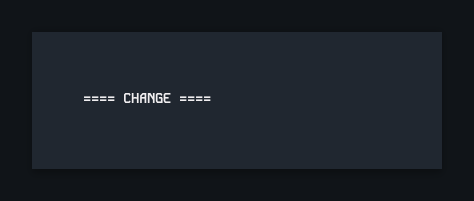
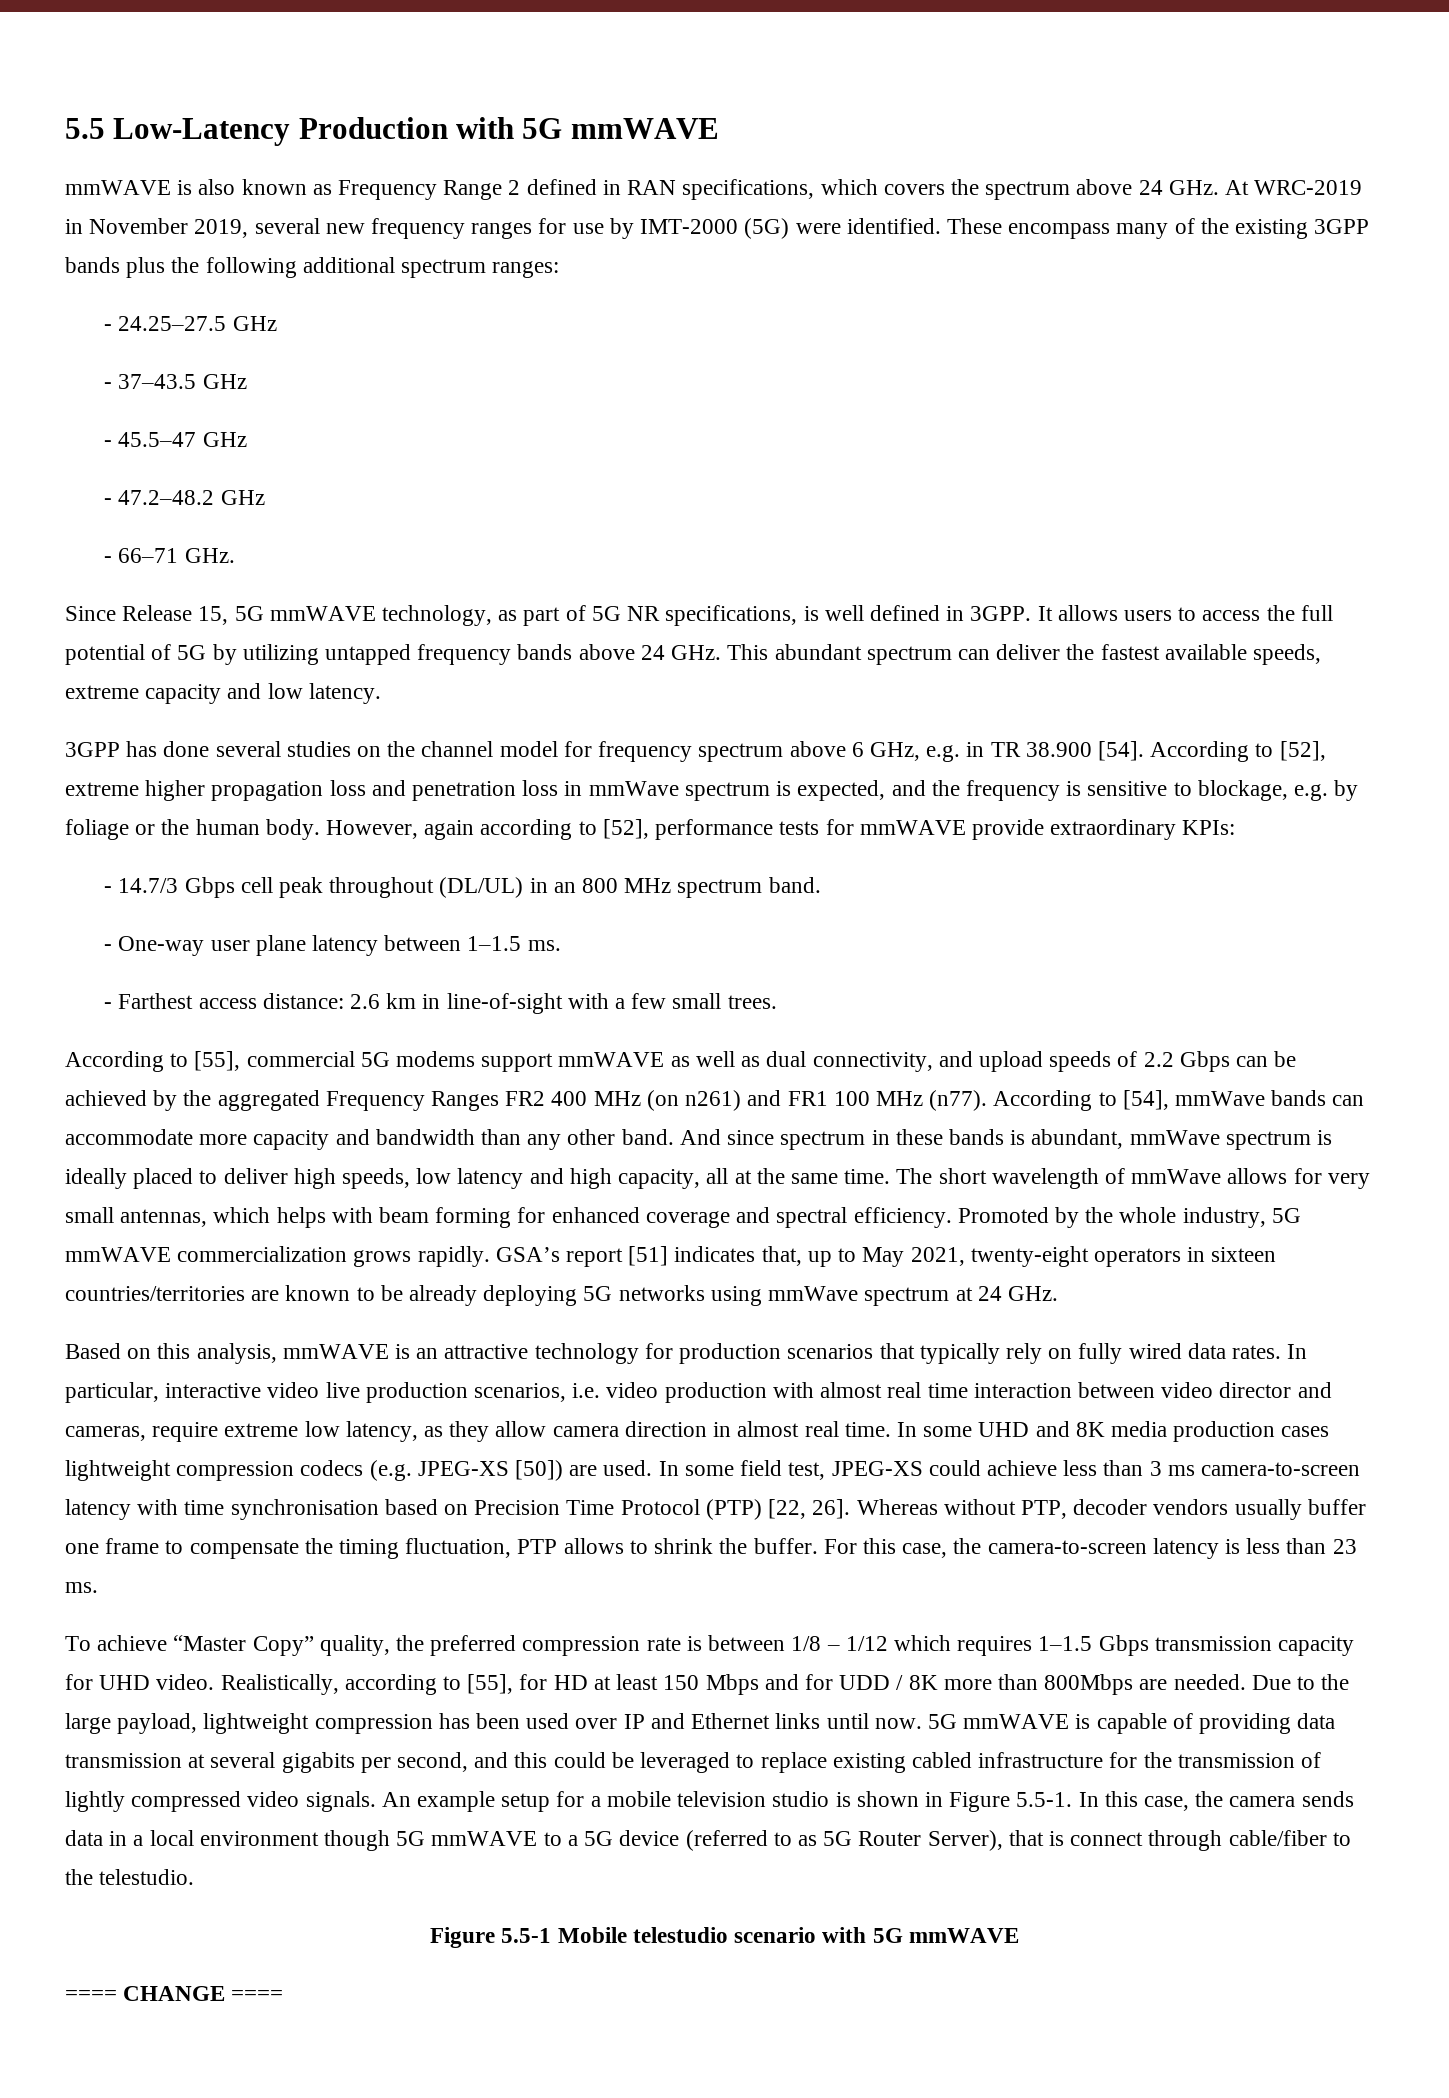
(83, 99) none -> [65,117,719,146] [65,179,1363,200] [65,218,1370,239] [65,257,560,278] [104,316,277,331] [104,374,247,389] [104,432,247,447] [104,490,265,505] [104,548,235,563] [65,605,1333,626] [65,644,1321,665] [65,683,381,704] [65,741,1326,762] [65,780,1359,801] [65,819,1236,840] [104,877,821,898] [104,935,561,956] [104,993,777,1014] [65,1051,1297,1072] [65,1090,1365,1111] [65,1129,1332,1150] [65,1168,1370,1189] [65,1207,1301,1228] [65,1246,1277,1267] [65,1285,1058,1306] [65,1343,1308,1364] [65,1382,1332,1403] [65,1421,1330,1442] [65,1460,1360,1481] [65,1499,1366,1520] [65,1538,1357,1559] [65,1582,98,1593] [65,1635,1354,1656] [65,1674,1350,1695] [65,1713,1336,1734] [65,1752,1321,1773] [65,1791,1354,1812] [65,1830,1351,1851] [65,1869,195,1885] [430,1927,1019,1948] 5.5 Low-Latency Production with 5G mmWAVE // mmWAVE is also known as Frequency Range 2 defined in RAN specifications, which covers the spectrum above 24 GHz. At WRC-2019 in November 2019, several new frequency ranges for use by IMT-2000 (5G) were identified. These encompass many of the existing 3GPP bands plus the following additional spectrum ranges: // - 24.25–27.5 GHz // - 37–43.5 GHz // - 45.5–47 GHz // - 47.2–48.2 GHz // - 66–71 GHz. // Since Release 15, 5G mmWAVE technology, as part of 5G NR specifications, is well defined in 3GPP. It allows users to access the full potential of 5G by utilizing untapped frequency bands above 24 GHz. This abundant spectrum can deliver the fastest available speeds, extreme capacity and low latency. // 3GPP has done several studies on the channel model for frequency spectrum above 6 GHz, e.g. in TR 38.900 [54]. According to [52], extreme higher propagation loss and penetration loss in mmWave spectrum is expected, and the frequency is sensitive to blockage, e.g. by foliage or the human body. However, again according to [52], performance tests for mmWAVE provide extraordinary KPIs: // - 14.7/3 Gbps cell peak throughout (DL/UL) in an 800 MHz spectrum band. // - One-way user plane latency between 1–1.5 ms. // - Farthest access distance: 2.6 km in line-of-sight with a few small trees. // According to [55], commercial 5G modems support mmWAVE as well as dual connectivity, and upload speeds of 2.2 Gbps can be achieved by the aggregated Frequency Ranges FR2 400 MHz (on n261) and FR1 100 MHz (n77). According to [54], mmWave bands can accommodate more capacity and bandwidth than any other band. And since spectrum in these bands is abundant, mmWave spectrum is ideally placed to deliver high speeds, low latency and high capacity, all at the same time. The short wavelength of mmWave allows for very small antennas, which helps with beam forming for enhanced coverage and spectral efficiency. Promoted by the whole industry, 5G mmWAVE commercialization grows rapidly. GSA’s report [51] indicates that, up to May 2021, twenty-eight operators in sixteen countries/territories are known to be already deploying 5G networks using mmWave spectrum at 24 GHz. // Based on this analysis, mmWAVE is an attractive technology for production scenarios that typically rely on fully wired data rates. In particular, interactive video live production scenarios, i.e. video production with almost real time interaction between video director and cameras, require extreme low latency, as they allow camera direction in almost real time. In some UHD and 8K media production cases lightweight compression codecs (e.g. JPEG-XS [50]) are used. In some field test, JPEG-XS could achieve less than 3 ms camera-to-screen latency with time synchronisation based on Precision Time Protocol (PTP) [22, 26]. Whereas without PTP, decoder vendors usually buffer one frame to compensate the timing fluctuation, PTP allows to shrink the buffer. For this case, the camera-to-screen latency is less than 23 ms. // To achieve “Master Copy” quality, the preferred compression rate is between 1/8 – 1/12 which requires 1–1.5 Gbps transmission capacity for UHD video. Realistically, according to [55], for HD at least 150 Mbps and for UDD / 8K more than 800Mbps are needed. Due to the large payload, lightweight compression has been used over IP and Ethernet links until now. 5G mmWAVE is capable of providing data transmission at several gigabits per second, and this could be leveraged to replace existing cabled infrastructure for the transmission of lightly compressed video signals. An example setup for a mobile television studio is shown in Figure 5.5-1. In this case, the camera sends data in a local environment though 5G mmWAVE to a 5G device (referred to as 5G Router Server), that is connect through cable/fiber to the telestudio. // Figure 5.5-1 Mobile telestudio scenario with 5G mmWAVE //

